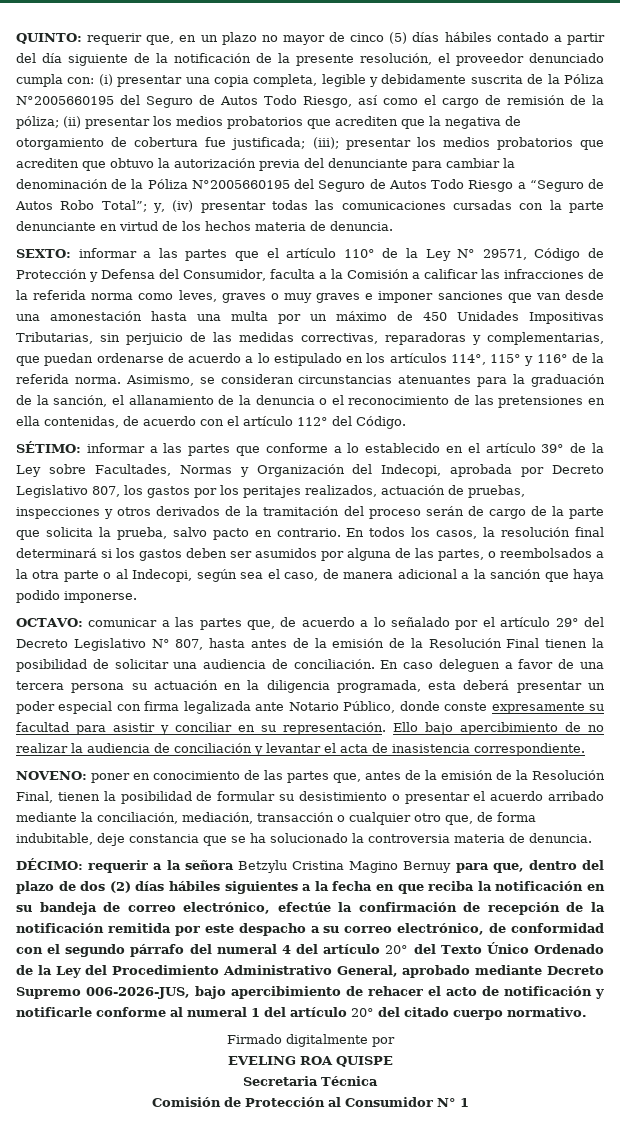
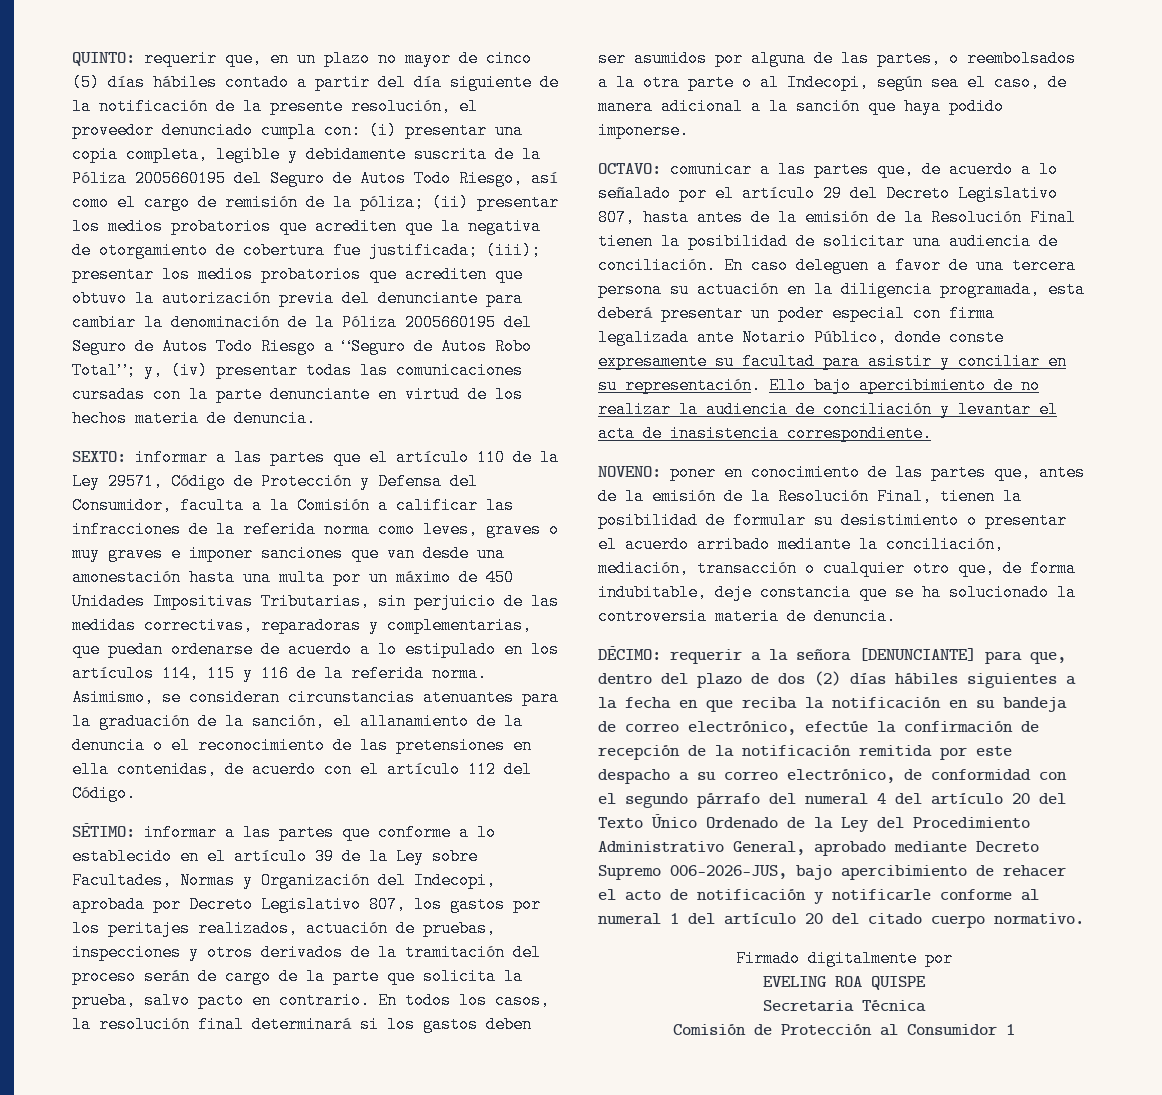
[16,96,114,105] N°2005660195 -> [135,170,226,187] 2005660195
[191,180,290,189] N°2005660195 -> [405,314,496,331] 2005660195
[343,248,476,261] 110° de la Ley N° -> [477,449,559,466] [72,473,100,490] 110 de la Ley
[450,354,568,366] 114°, 115° y 116° -> [162,665,289,682] 114, 115 y 116
[297,417,328,426] 112° -> [468,761,496,778] 112
[541,444,565,453] 39° -> [315,848,334,865] 39
[555,618,579,627] 29° -> [823,185,842,202] 29
[151,639,170,648] N° -> (1058, 193) none
[237,860,452,873] Betzylu Cristina Magino Bernuy -> [859,648,976,661] [DENUNCIANTE]
[385,945,409,954] 20° -> [1012,793,1030,804] 20
[351,1008,374,1017] 20° -> [805,913,823,924] 20
[436,1098,456,1107] N° -> (997, 1029) none

